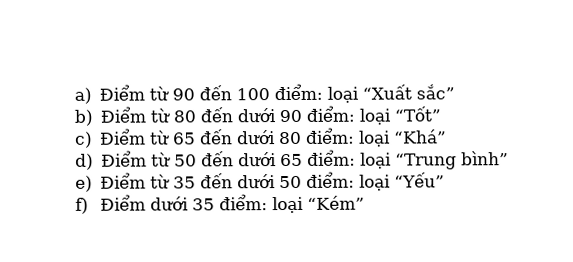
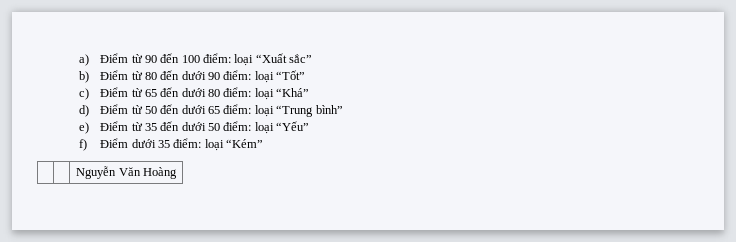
(366, 202) none -> [76,166,177,179] // | | Nguyễn Văn Hoàng

